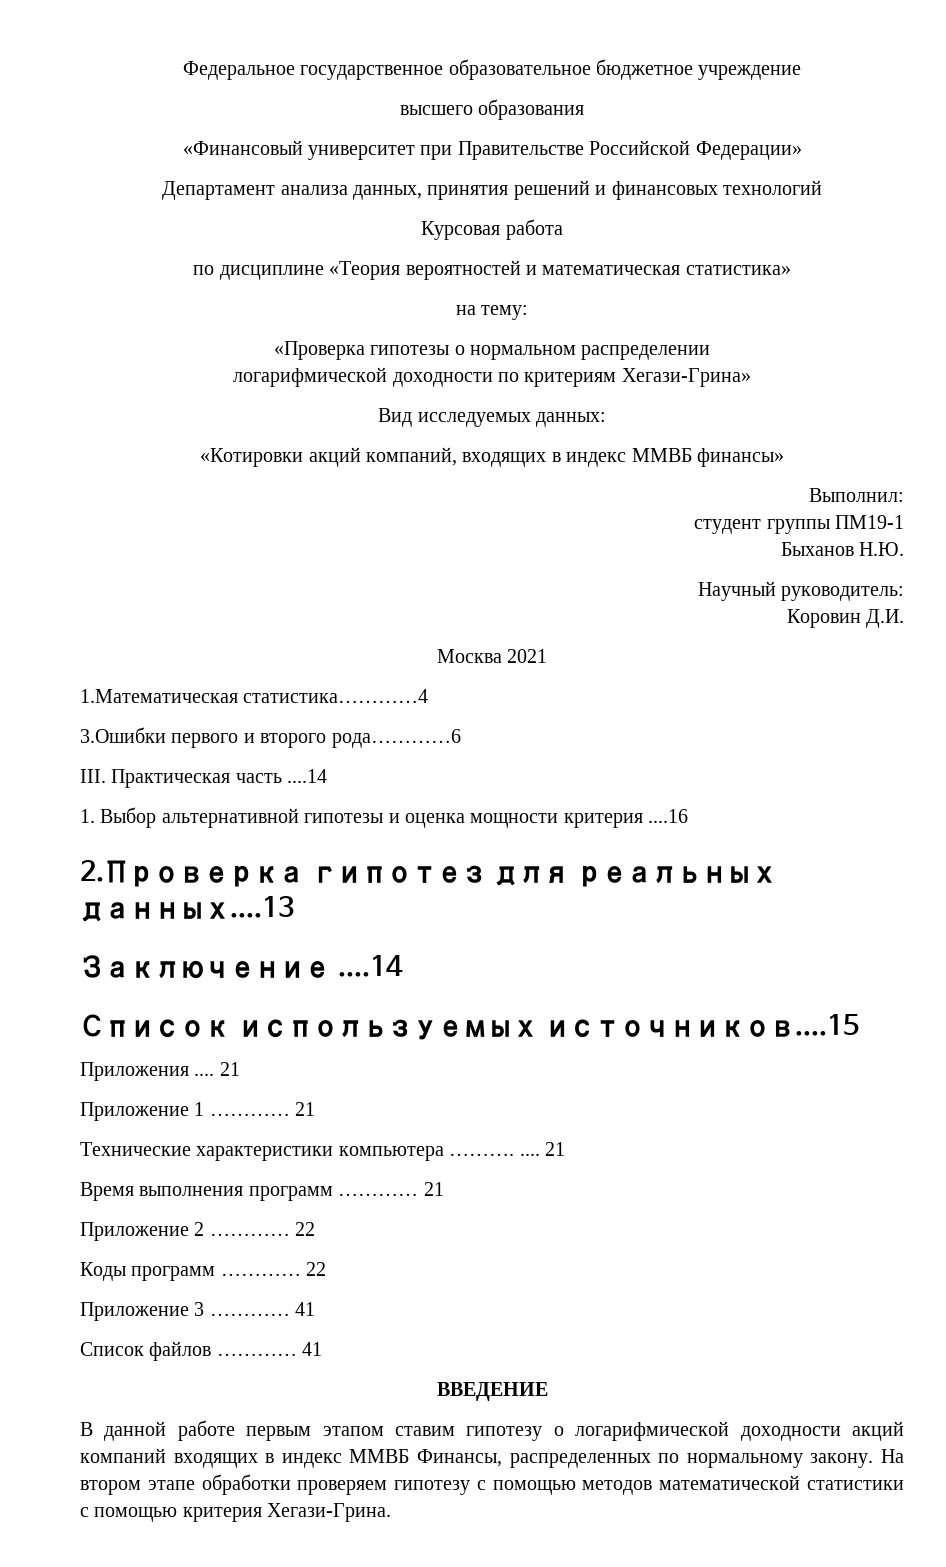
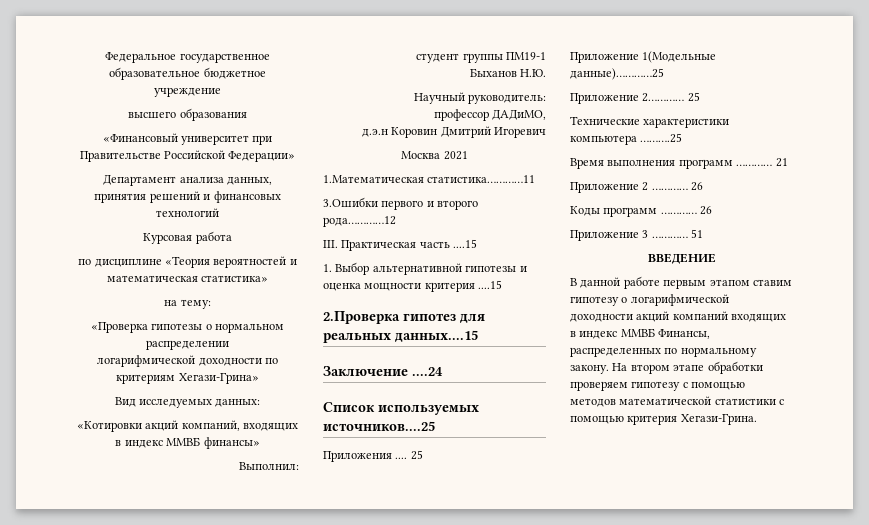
[786,609,904,628] Коровин Д.И. -> [433,109,546,121] [361,126,546,138] профессор ДАДиМО, // д.э.н Коровин Дмитрий Игоревич
[243,689,429,703] статистика…………4 -> [427,175,536,183] статистика…………11
[331,729,461,748] рода…………6 -> [323,216,396,227] рода…………12
[287,769,328,783] ....14 -> [453,239,478,248] ....15
[648,809,689,823] ....16 -> [478,280,503,289] ....15
[80,896,294,922] данных....13 -> [395,330,478,343] данных....15
[337,955,403,977] ....14 -> [412,367,443,376] ....24
[545,1014,860,1038] источников....15 -> [323,421,435,431] источников....25
[219,1062,240,1076] [80,1102,316,1121] 21 // Приложение 1 ………… 21 -> [410,450,423,460] [570,51,717,63] [570,68,664,80] [570,92,700,104] 25 // Приложение 1(Модельные данные)…………25 // Приложение 2………… 25
[449,1142,565,1156] ………. .... 21 -> [640,133,683,143] ……….25
[295,1222,316,1236] 22 -> [691,182,704,191] 26
[306,1262,327,1276] 22 -> [700,206,713,215] 26
[295,1302,316,1316] [80,1341,323,1361] 41 // Список файлов ………… 41 -> [691,229,704,238] 51

